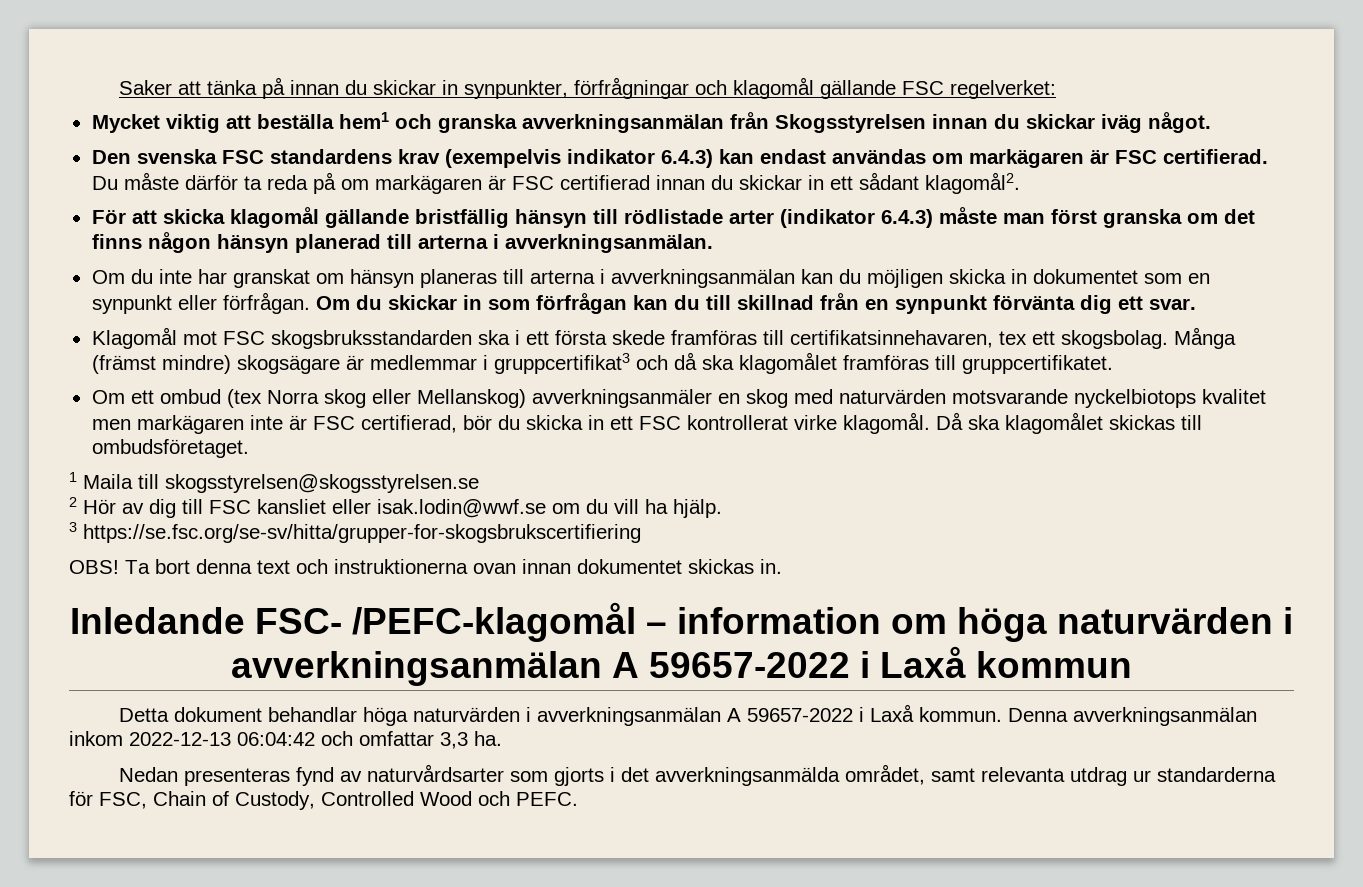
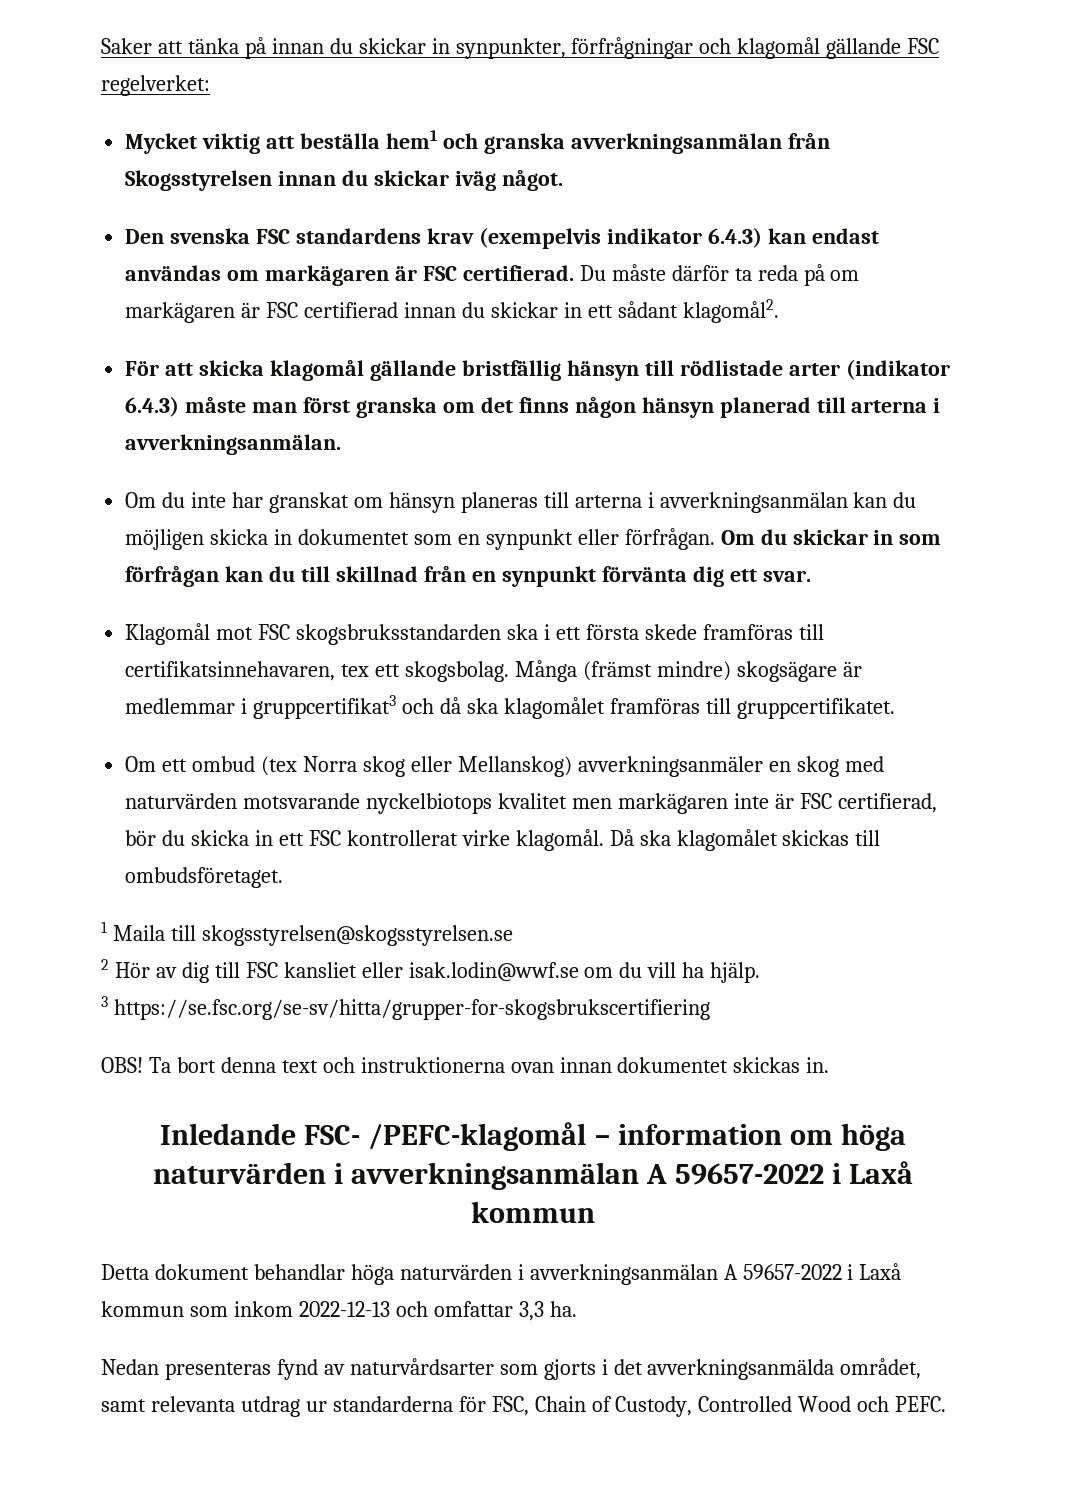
[919,707,1258,726] kommun. Denna avverkningsanmälan -> [101,1301,228,1317] kommun som
[237,732,315,746] 06:04:42 -> (390, 1309) none

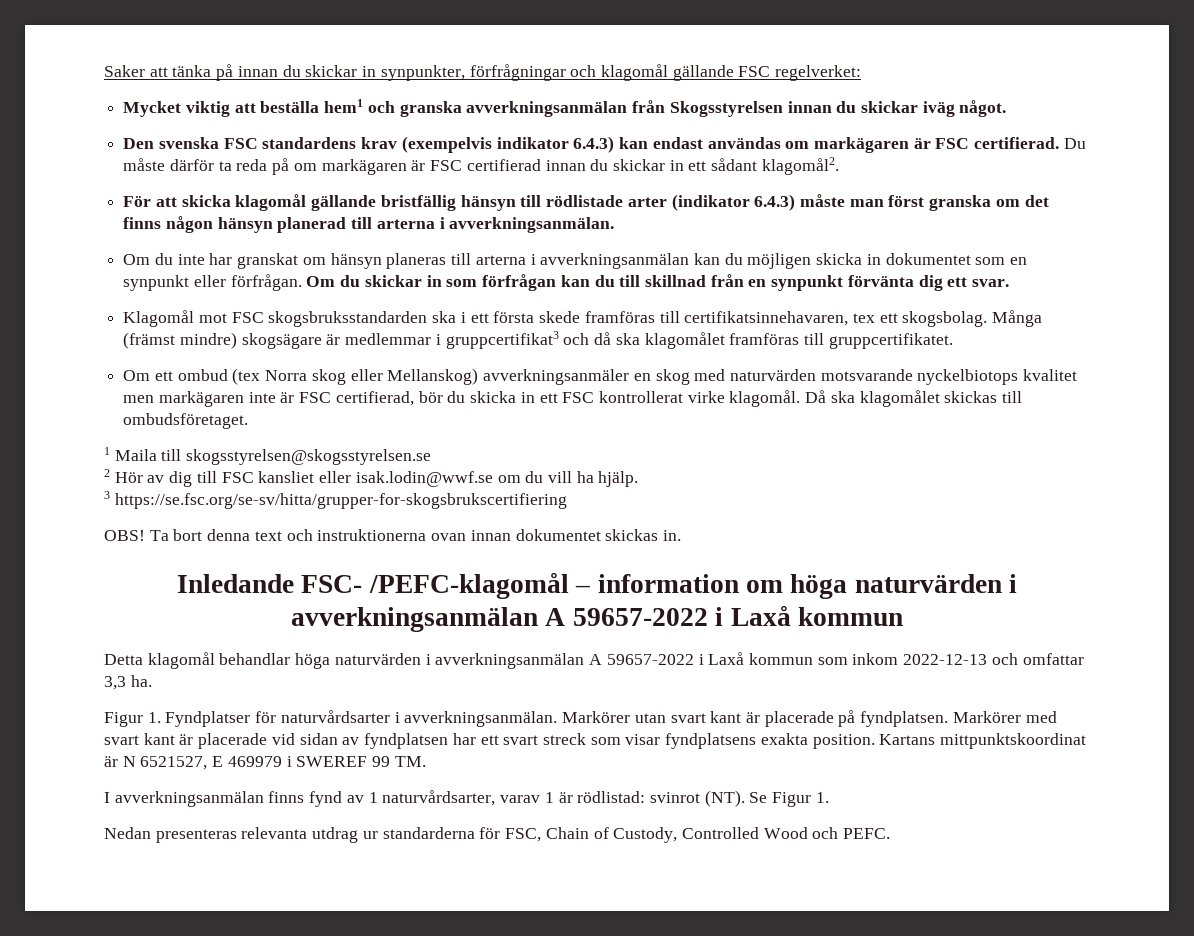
[154,1264,249,1280] dokument -> [147,652,215,669] klagomål
[101,1358,922,1380] [101,1399,146,1412] Nedan presenteras fynd av naturvårdsarter som gjorts i det avverkningsanmälda området, samt -> [104,710,1057,727] [104,733,1087,749] [104,756,426,770] [104,790,829,807] [104,827,237,843] Figur 1. Fyndplatser för naturvårdsarter i avverkningsanmälan. Markörer utan svart kant är placerade på fyndplatsen. Markörer med svart kant är placerade vid sidan av fyndplatsen har ett svart streck som visar fyndplatsens exakta position. Kartans mittpunktskoordinat är N 6521527, E 469979 i SWEREF 99 TM. // I avverkningsanmälan finns fynd av 1 naturvårdsarter, varav 1 är rödlistad: svinrot (NT). Se Figur 1. // Nedan presenteras

